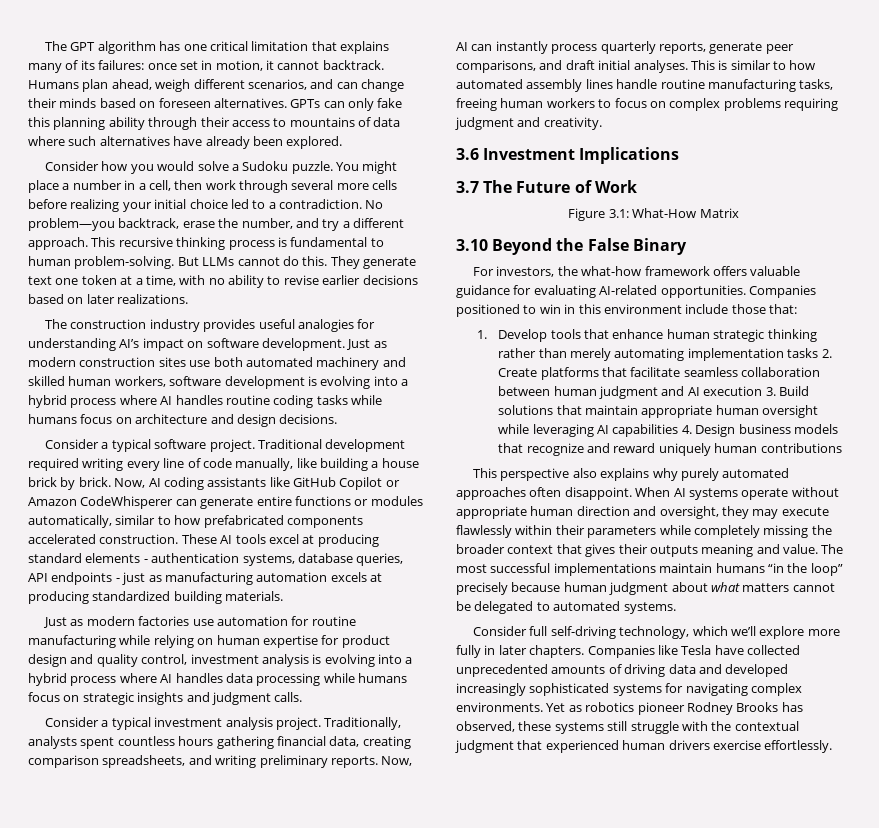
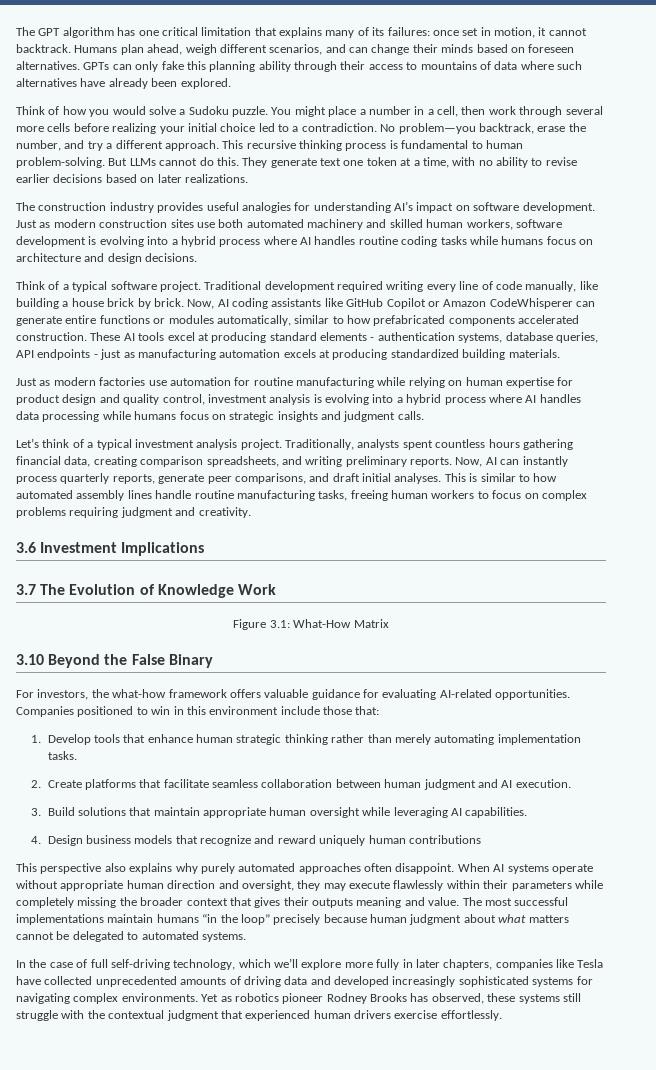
[45,161,100,171] Consider -> [16,106,60,115] Think of
[45,439,100,449] Consider -> [16,281,60,290] Think of
[45,717,100,727] Consider -> [16,438,84,448] Let’s think of
[516,180,592,193] Future of -> [69,584,234,598] Evolution of Knowledge
[787,348,819,358] tasks -> [47,751,77,760] tasks. //
[703,386,763,396] execution -> [515,779,571,788] execution. //
[612,424,679,437] capabilities -> [465,807,528,818] capabilities. //
[473,626,528,636] Consider -> [16,959,88,968] In the case of
[529,645,655,658] chapters. Companies -> [443,959,553,970] chapters, companies

